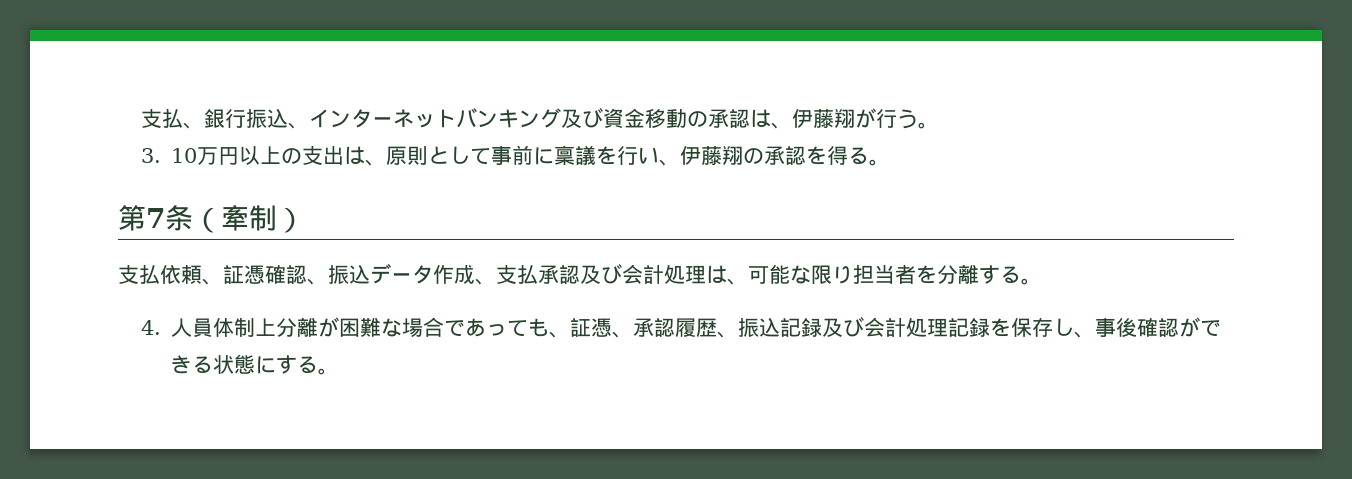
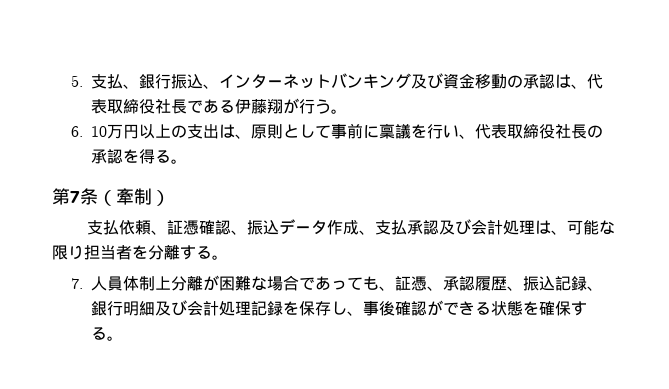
(140, 118) none -> [70,75,83,87] 5.
(792, 125) none -> [586,74,603,89] [90,98,235,114] 代表取締役社長である
[140,148,161,163] 3. -> [70,126,83,137] 6.
[679,146,743,165] 伊藤翔 -> [474,123,587,139] 代表取締役社長
[140,320,161,335] 4. -> [70,278,83,289] 7.
(822, 327) none -> [586,286,603,291] [90,301,155,316] 、銀行明細
[254,356,276,374] に -> [522,301,571,316] を確保

